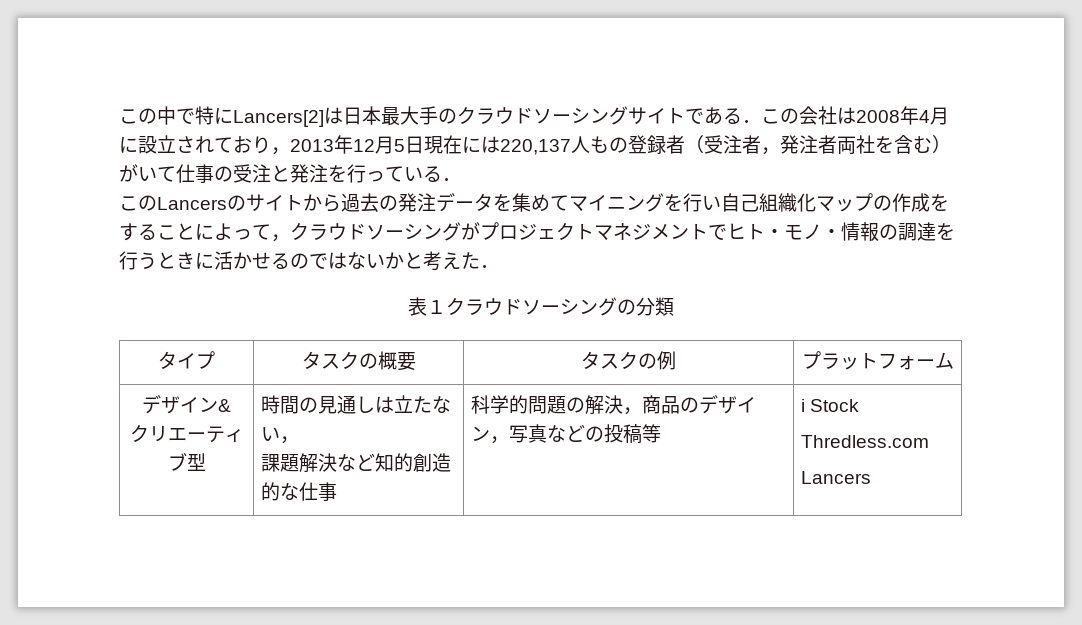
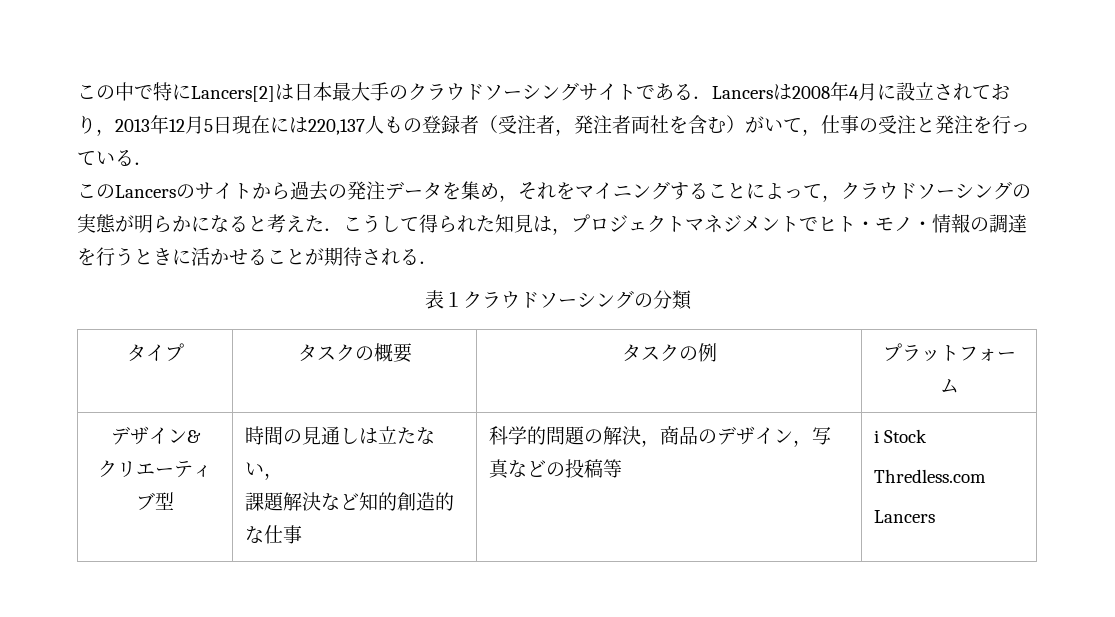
[761,106,837,125] この会社 -> [712,86,773,99] Lancers
(176, 174) none -> [802,129,821,136] ，
[550,195,569,211] て -> [499,182,575,202] ，それを
[664,193,949,212] を行い自己組織化マップの作成を -> (670, 190) none
[461,222,480,240] が -> [1012,184,1031,199] [77,214,571,235] の実態が明らかになると考えた．こうして得られた知見は，
[290,251,480,271] のではないかと考えた -> [267,247,419,266] ことが期待される

